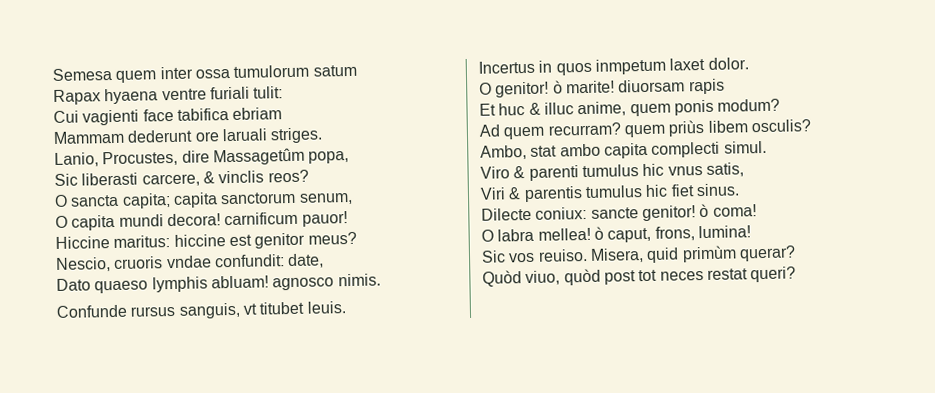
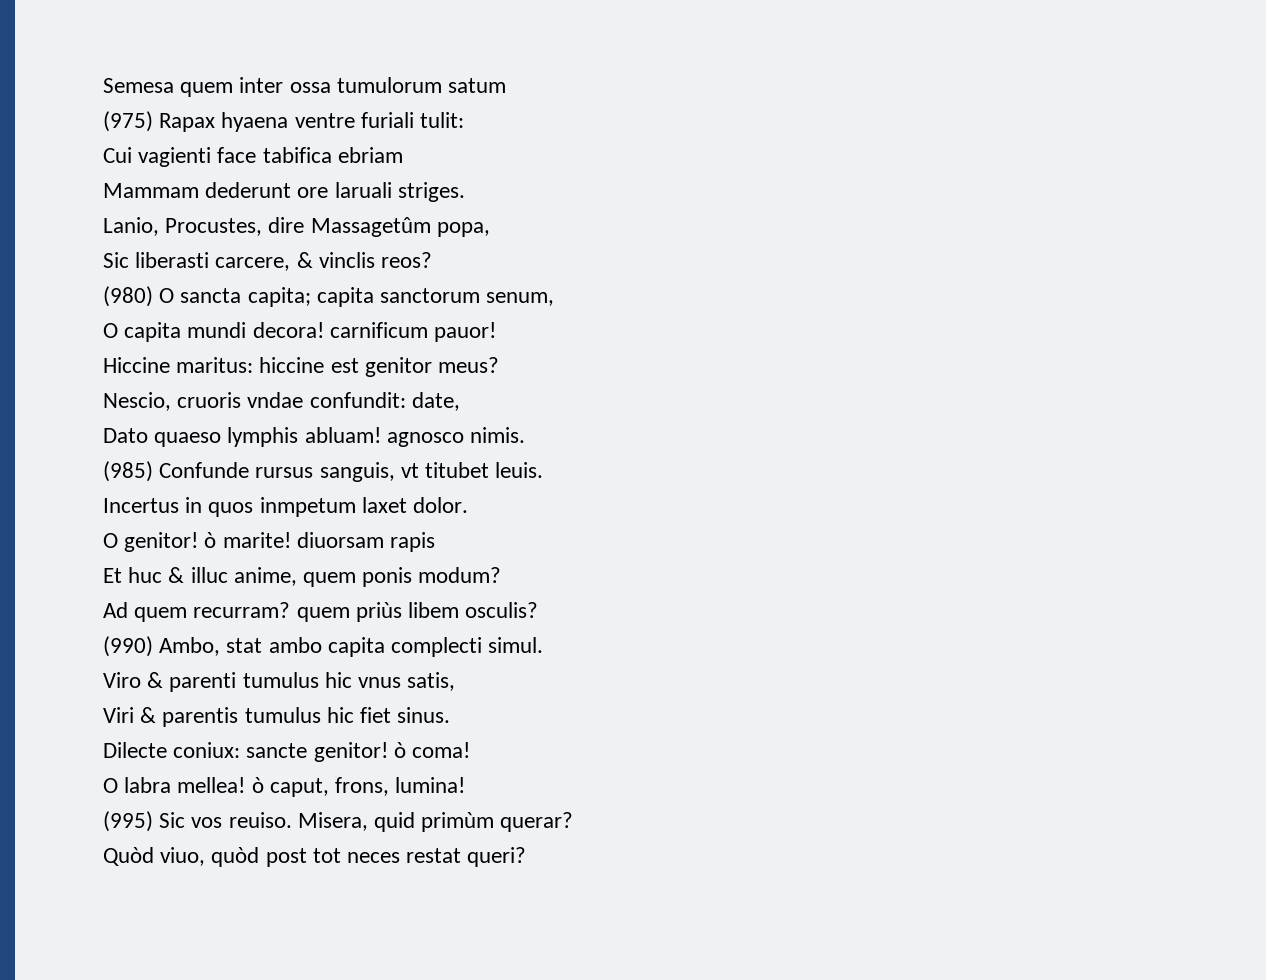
(357, 70) none -> [103,111,153,132] (975)
(309, 176) none -> [103,286,153,307] (980)
(381, 280) none -> [103,461,153,482] (985)
(811, 126) none -> [103,636,153,657] (990)
(751, 232) none -> [103,811,153,832] (995)

